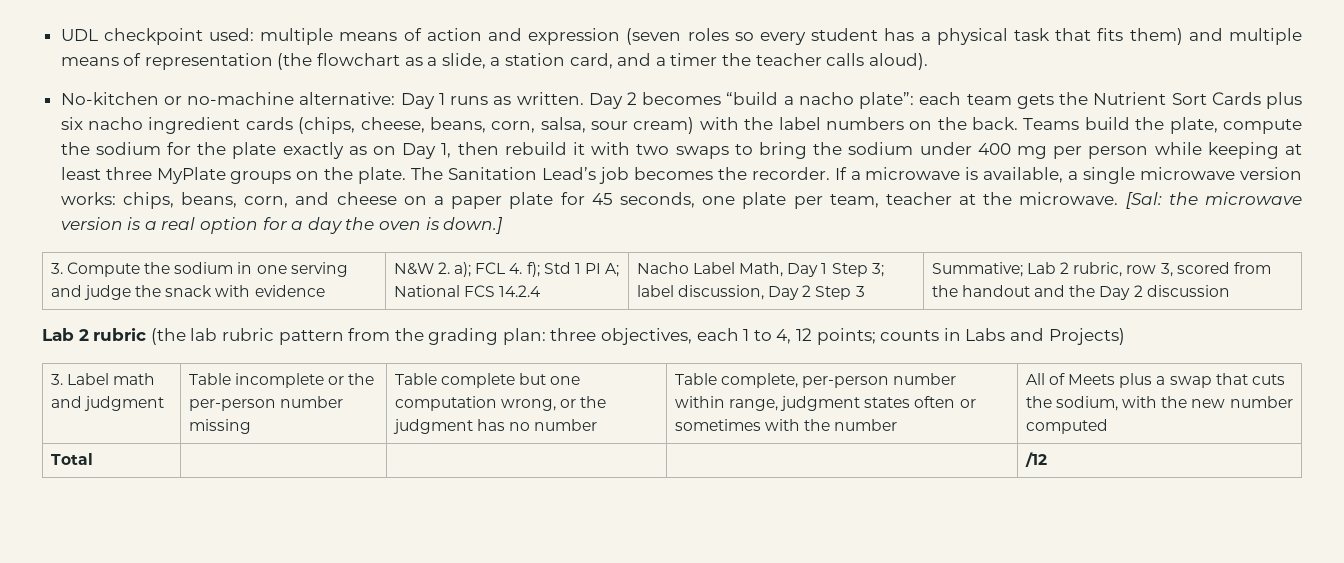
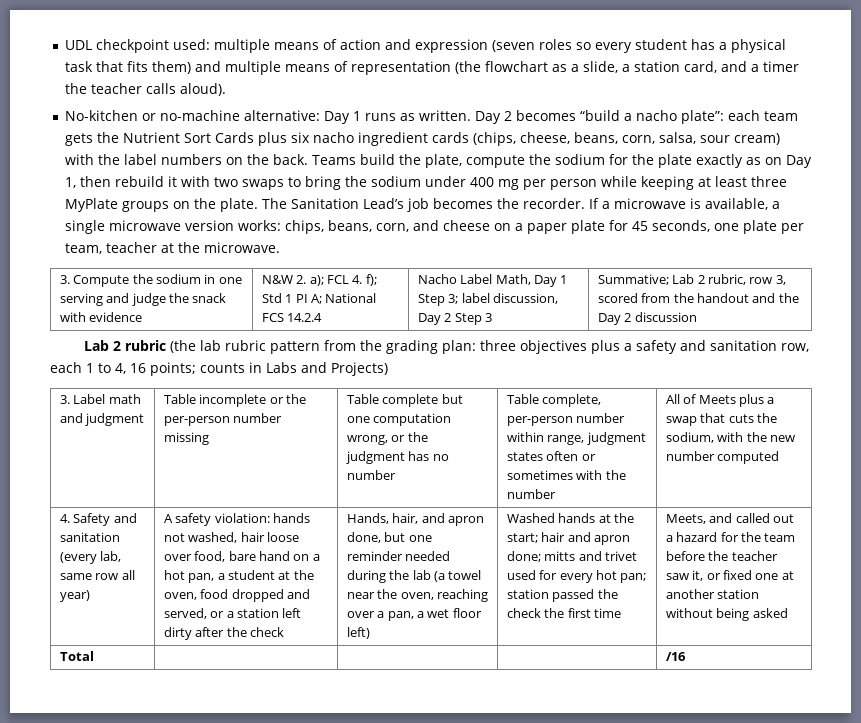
[1125,192,1303,209] [60,217,504,234] [Sal: the microwave version is a real option for a day the oven is down.] -> (281, 247) none
[601,328,693,345] objectives, -> [519,340,809,354] objectives plus a safety and sanitation row,
[796,328,813,341] 12 -> [130,363,146,373] 16
(1108, 426) none -> [59,513,137,526] [59,532,120,542] [59,551,122,564] [59,570,135,580] [59,590,90,602] [163,513,310,526] [163,532,299,543] [163,551,320,562] [163,570,314,583] [163,589,310,602] [163,608,302,619] [163,627,284,640] [346,513,484,526] [346,532,432,543] [346,551,451,561] [346,570,482,583] [346,589,488,602] [346,608,482,621] [346,627,370,639] [506,513,634,523] [506,532,630,545] [506,551,637,562] [506,570,647,583] [506,589,618,602] [506,608,621,618] [665,513,794,524] [665,532,796,542] [665,551,778,561] [665,570,794,581] [665,589,760,599] [665,608,788,621] // 4. Safety and sanitation (every lab, same row all year) | A safety violation: hands not washed, hair loose over food, bare hand on a hot pan, a student at the oven, food dropped and served, or a station left dirty after the check | Hands, hair, and apron done, but one reminder needed during the lab (a towel near the oven, reaching over a pan, a wet floor left) | Washed hands at the start; hair and apron done; mitts and trivet used for every hot pan; station passed the check the first time | Meets, and called out a hazard for the team before the teacher saw it, or fixed one at another station without being asked
[1024,452,1047,467] /12 -> [665,652,686,661] /16

